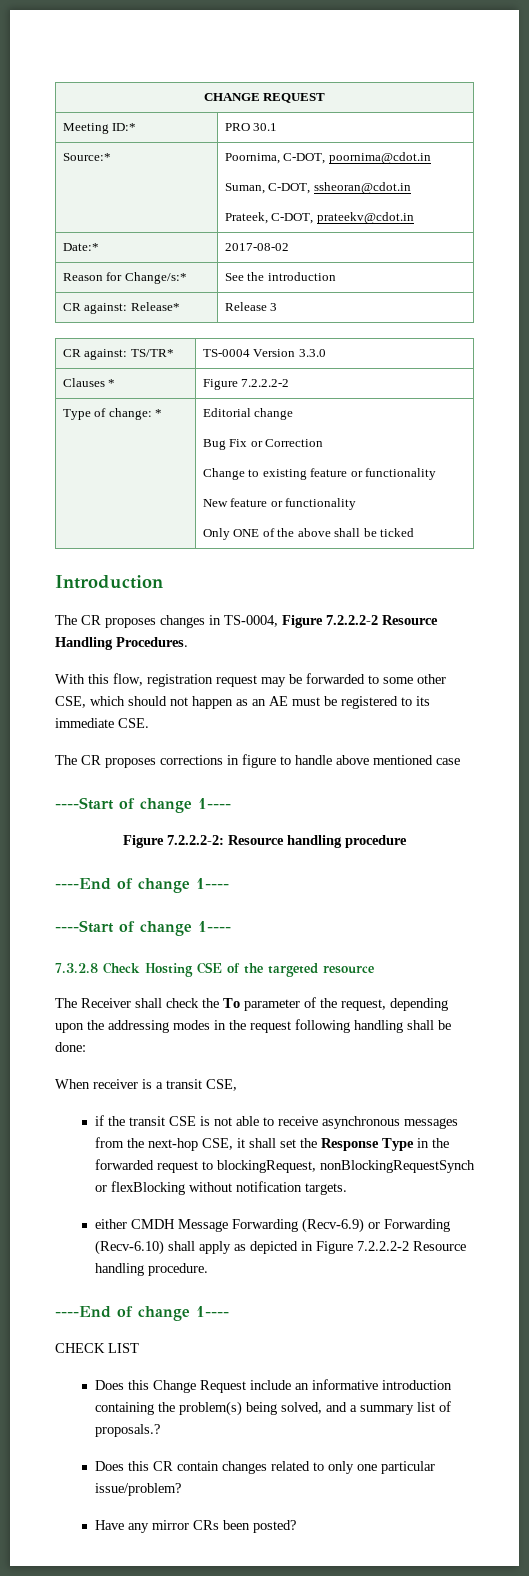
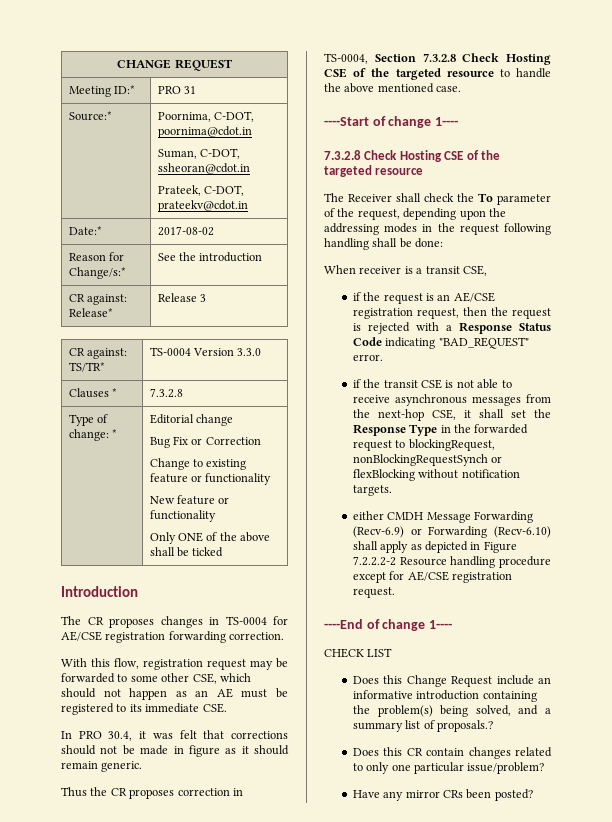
[253,123,278,131] 30.1 -> [183,86,196,94] 31
[202,379,290,390] Figure 7.2.2.2-2 -> [149,388,183,398] 7.3.2.8
[224,615,438,628] [55,637,188,650] TS-0004, Figure 7.2.2.2-2 Resource Handling Procedures. -> [225,616,288,625] [61,631,285,643] TS-0004 for AE/CSE registration forwarding correction.
[55,754,276,768] The CR proposes corrections in figure -> [61,730,288,741] [61,745,289,757] [61,761,143,772] [61,787,243,799] [324,53,551,65] [324,68,494,80] In PRO 30.4, it was felt that corrections should not be made in figure as it should remain generic. // Thus the CR proposes correction in TS-0004, Section 7.3.2.8 Check Hosting CSE of the targeted resource
(332, 760) none -> [324,83,341,92] the
[436,758,460,765] [55,797,231,813] [123,835,407,848] [55,878,229,893] case // ----Start of change 1---- // Figure 7.2.2.2-2: Resource handling procedure // ----End of change 1---- -> [436,86,462,92] case.
(237, 1085) none -> [352,292,495,304] [352,307,551,319] [352,322,551,334] [352,337,529,349] [352,354,383,361] // if the request is an AE/CSE registration request, then the request is rejected with a Response Status Code indicating "BAD_REQUEST" error.
[147,1263,208,1276] procedure. -> [499,556,551,568] [352,571,513,583] [352,587,395,598] procedure except for AE/CSE registration request.

